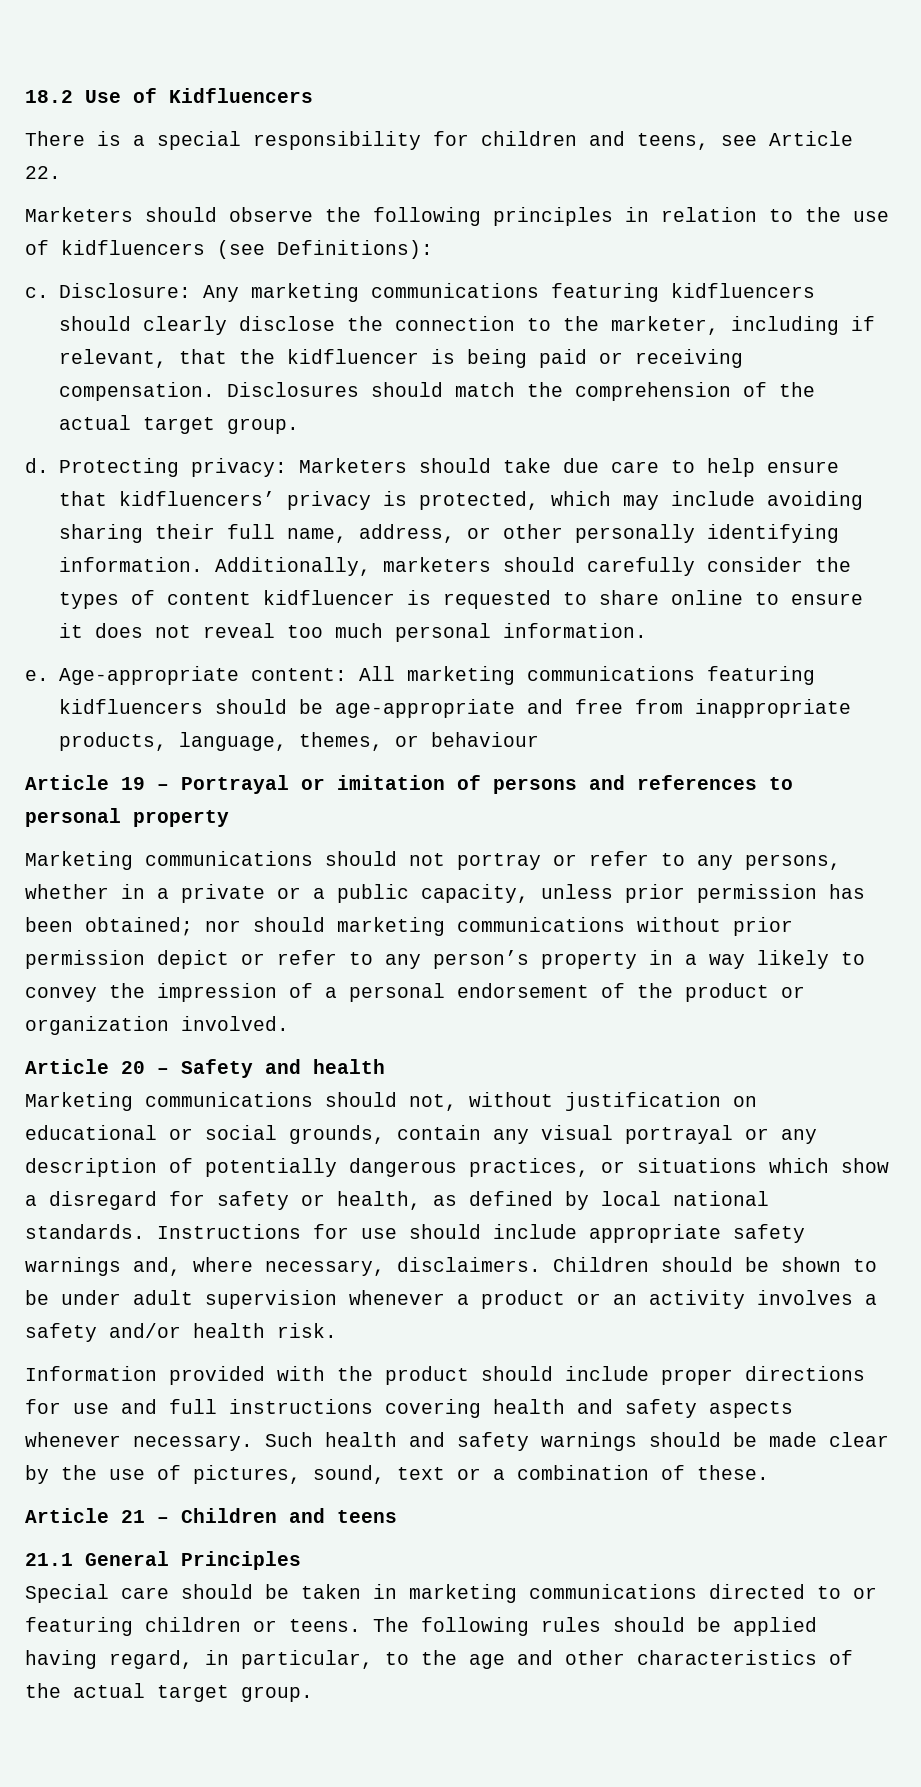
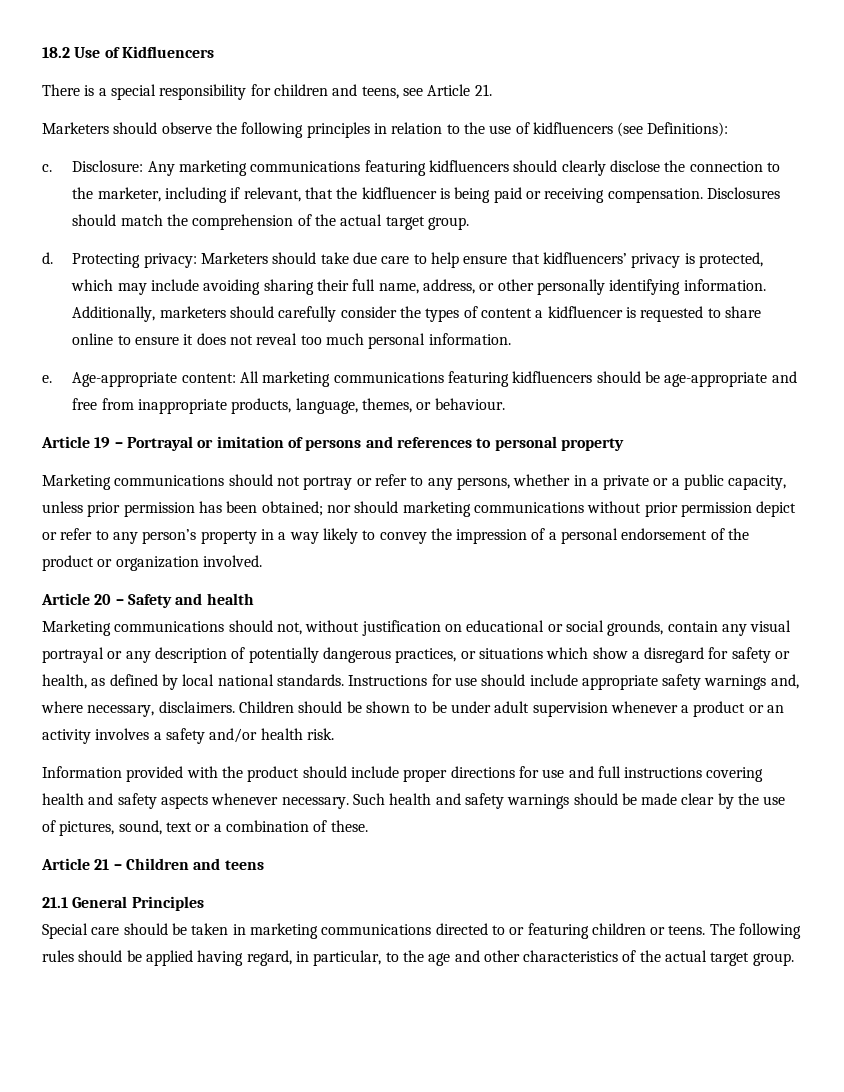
[25,166,61,179] 22. -> [474,84,492,96] 21.
(251, 598) none -> [535,310,544,318] a
[430,732,539,747] behaviour -> [434,398,505,410] behaviour.

